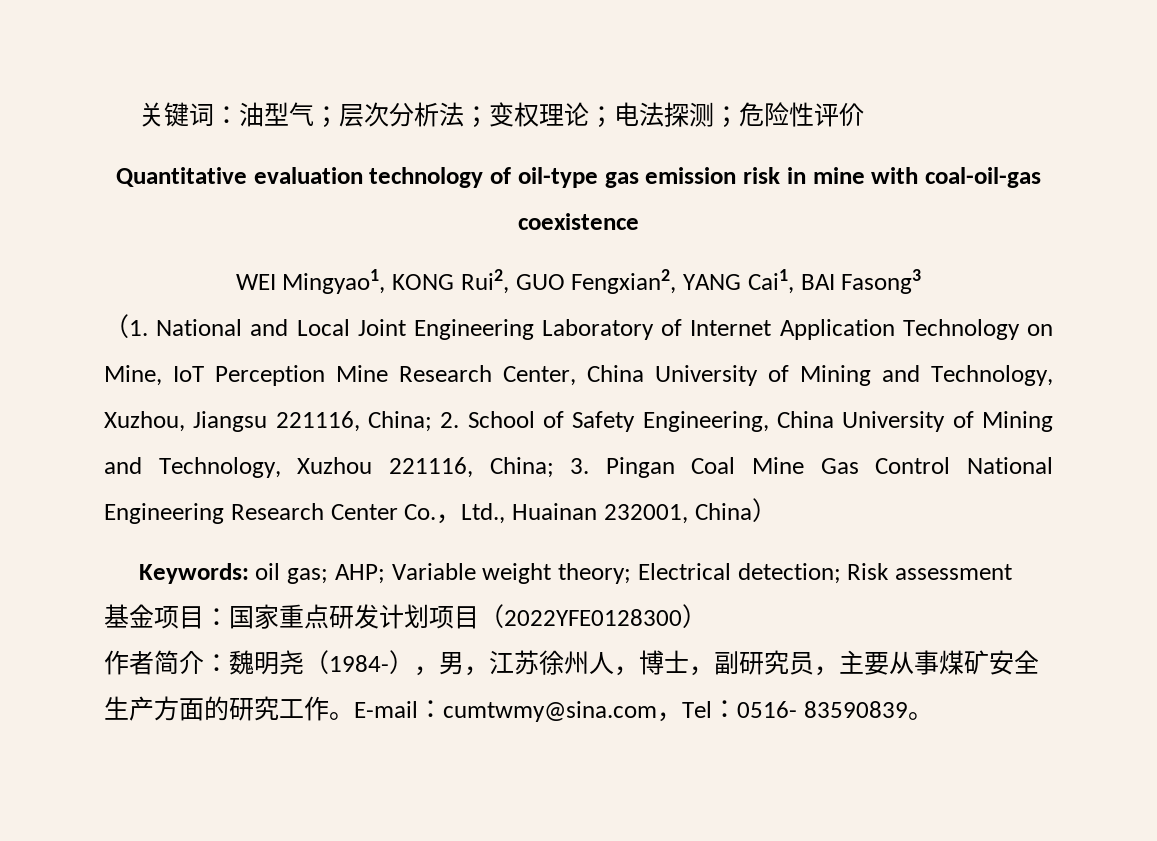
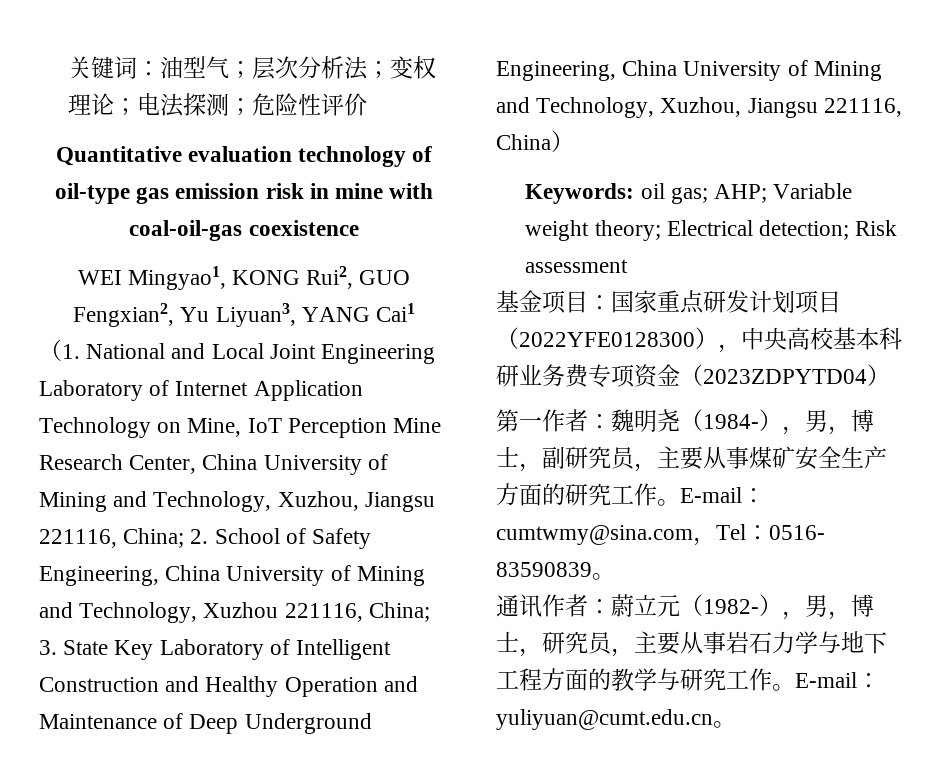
[683,269,922,294] YANG Cai1, BAI Fasong3 -> [180,303,415,327] Yu Liyuan3, YANG Cai1
[605,457,1053,478] [104,503,688,524] Pingan Coal Mine Gas Control National Engineering Research Center Co.，Ltd., Huainan 232001, -> [63,639,392,660] [39,676,418,697] [39,713,372,734] [496,60,882,81] [496,97,902,118] State Key Laboratory of Intelligent Construction and Healthy Operation and Maintenance of Deep Underground Engineering, China University of Mining and Technology, Xuzhou, Jiangsu 221116,
[104,650,204,675] // 作者简介 -> [718,327,902,353] [496,364,890,388] [496,409,588,432] ，中央高校基本科研业务费专项资金（2023ZDPYTD04） // 第一作者
[489,650,639,676] 江苏徐州人， -> (851, 430) none
(933, 716) none -> [496,594,874,620] [496,631,887,657] [496,668,880,691] [496,709,736,730] // 通讯作者：蔚立元（1982-），男，博士，研究员，主要从事岩石力学与地下工程方面的教学与研究工作。E-mail：yuliyuan@cumt.edu.cn。

